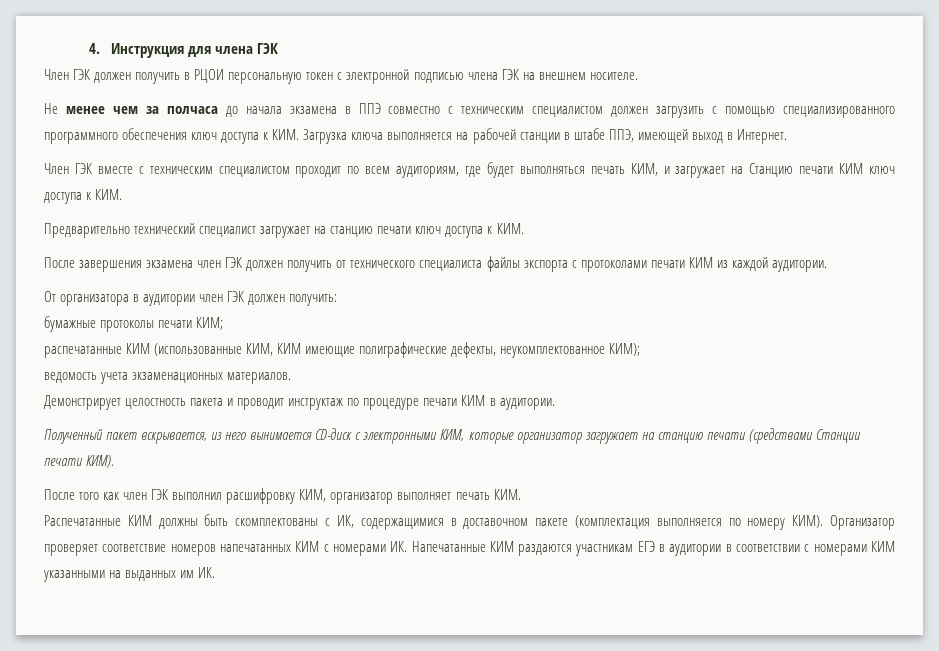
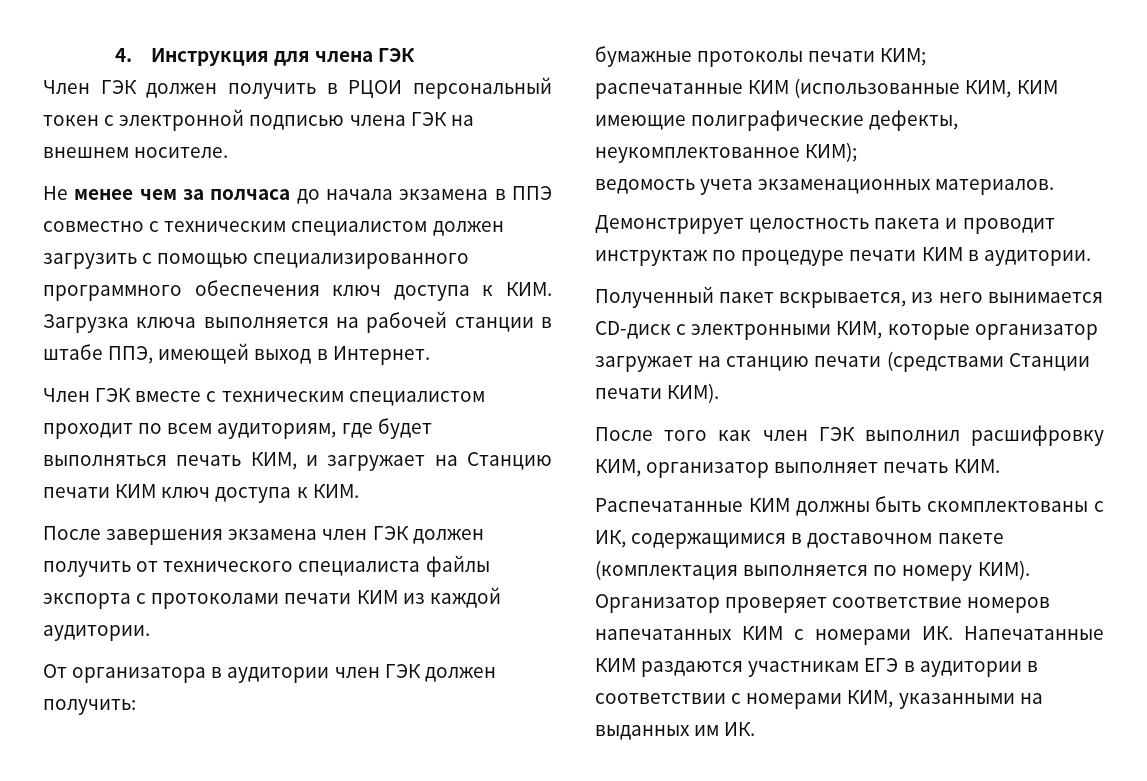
[228,72,303,84] персональную -> [413,77,552,99] персональный
[44,223,524,238] // Предварительно технический специалист загружает на станцию печати ключ доступа к КИМ. -> (359, 491) none
[870,541,895,552] КИМ -> [847,690,894,708] КИМ,

